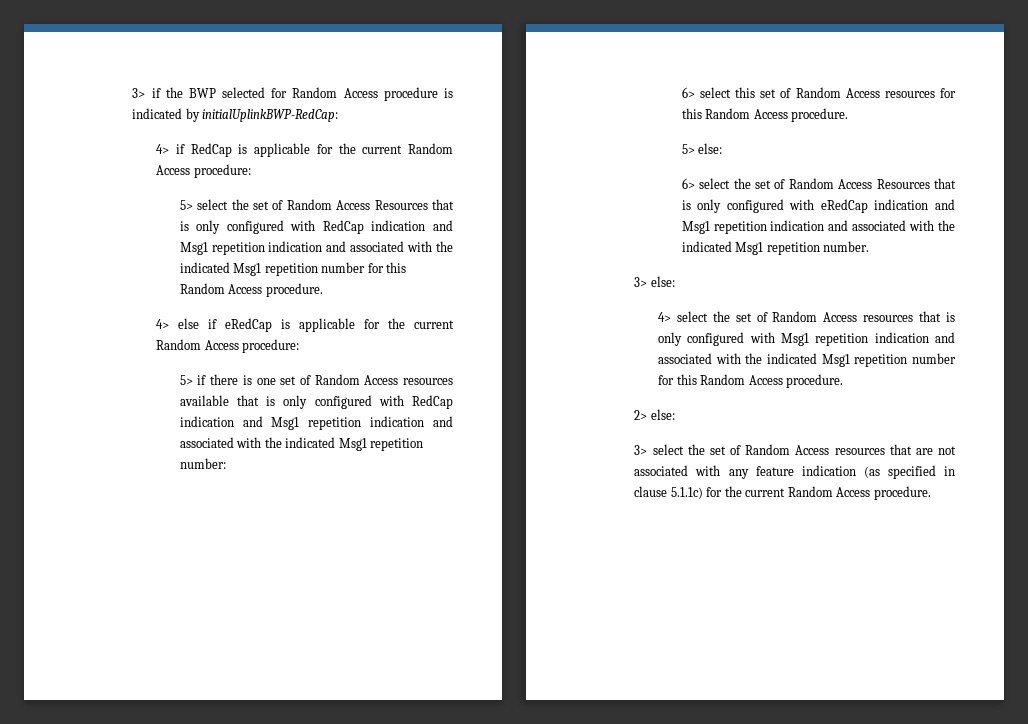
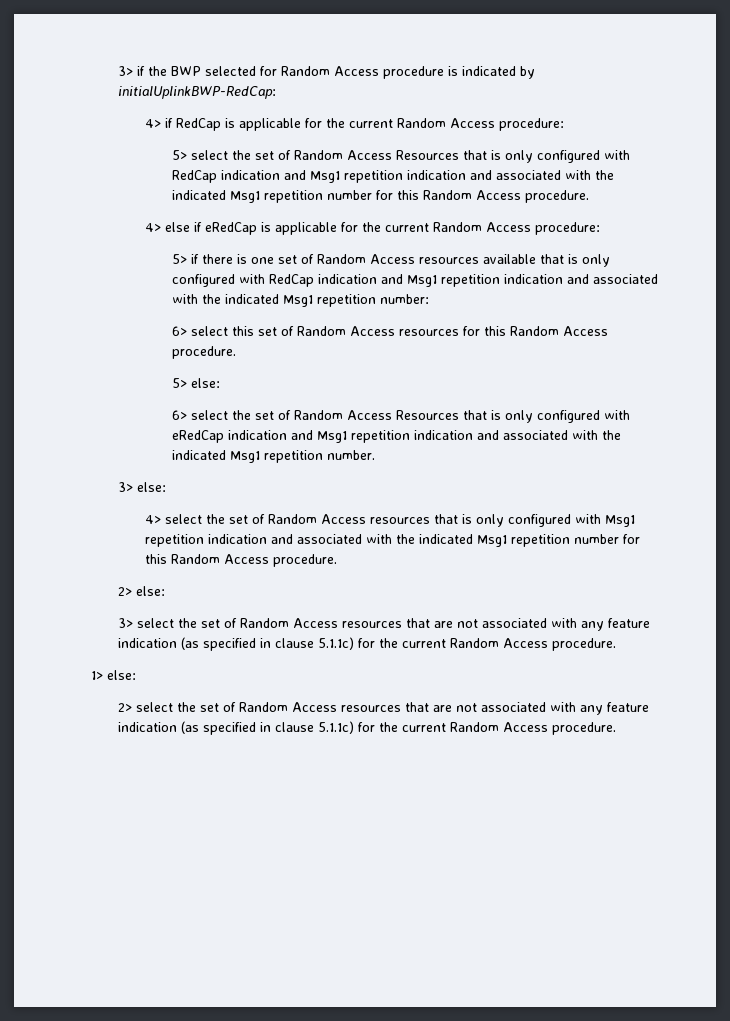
(931, 493) none -> [91,670,137,680] [118,702,650,715] [118,721,617,735] // 1> else: // 2> select the set of Random Access resources that are not associated with any feature indication (as specified in clause 5.1.1c) for the current Random Access procedure.

